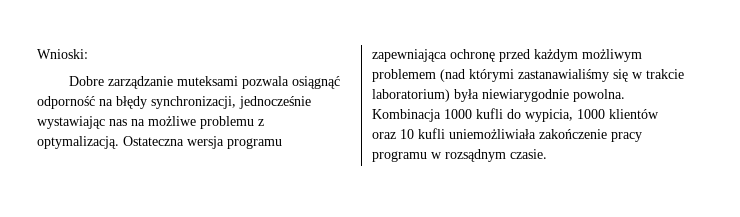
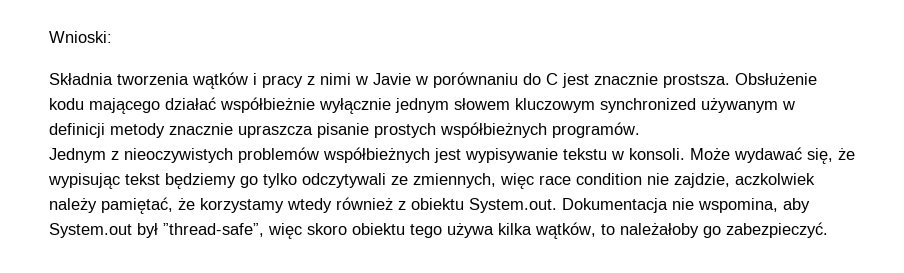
[68,76,340,89] [37,96,311,109] [37,116,264,129] [37,136,282,149] [372,49,642,62] [372,69,684,82] [372,89,625,102] [372,108,659,122] [372,128,642,142] [372,149,547,162] Dobre zarządzanie muteksami pozwala osiągnąć odporność na błędy synchronizacji, jednocześnie wystawiając nas na możliwe problemu z optymalizacją. Ostateczna wersja programu zapewniająca ochronę przed każdym możliwym problemem (nad którymi zastanawialiśmy się w trakcie laboratorium) była niewiarygodnie powolna. Kombinacja 1000 kufli do wypicia, 1000 klientów oraz 10 kufli uniemożliwiała zakończenie pracy programu w rozsądnym czasie. -> [49,72,817,89] [49,97,795,114] [49,122,640,138] [49,147,855,164] [48,173,815,189] [49,197,810,214] [49,222,828,239] Składnia tworzenia wątków i pracy z nimi w Javie w porównaniu do C jest znacznie prostsza. Obsłużenie kodu mającego działać współbieżnie wyłącznie jednym słowem kluczowym synchronized używanym w definicji metody znacznie upraszcza pisanie prostych współbieżnych programów. // Jednym z nieoczywistych problemów współbieżnych jest wypisywanie tekstu w konsoli. Może wydawać się, że wypisując tekst będziemy go tylko odczytywali ze zmiennych, więc race condition nie zajdzie, aczkolwiek należy pamiętać, że korzystamy wtedy również z obiektu System.out. Dokumentacja nie wspomina, aby System.out był ”thread-safe”, więc skoro obiektu tego używa kilka wątków, to należałoby go zabezpieczyć.

